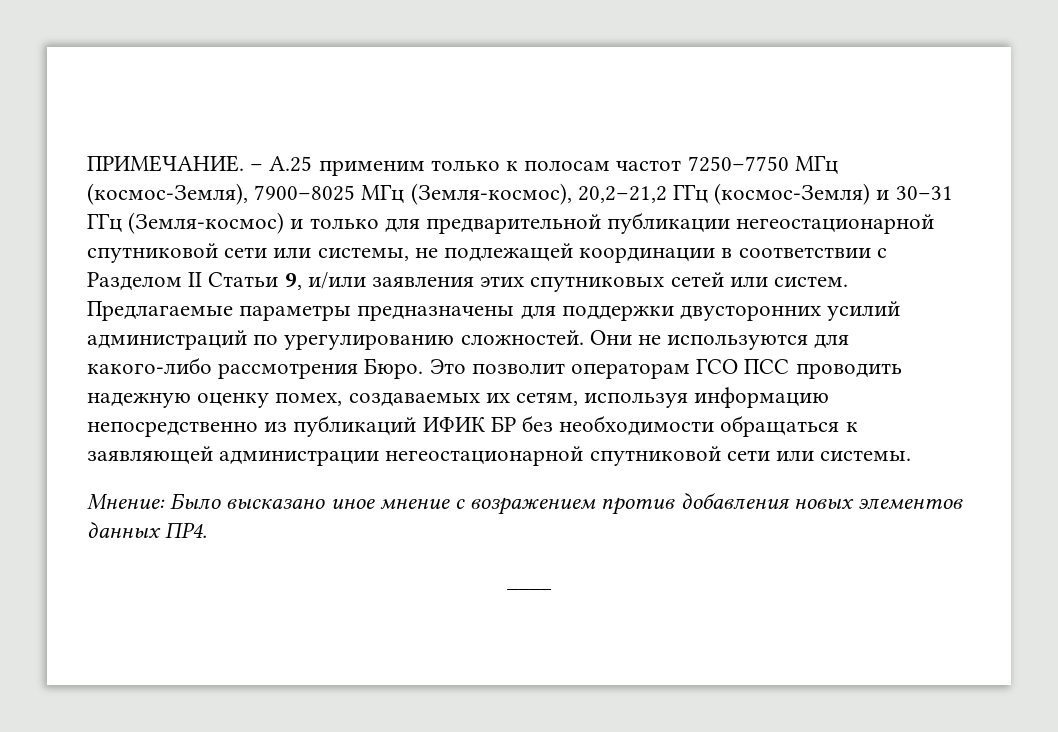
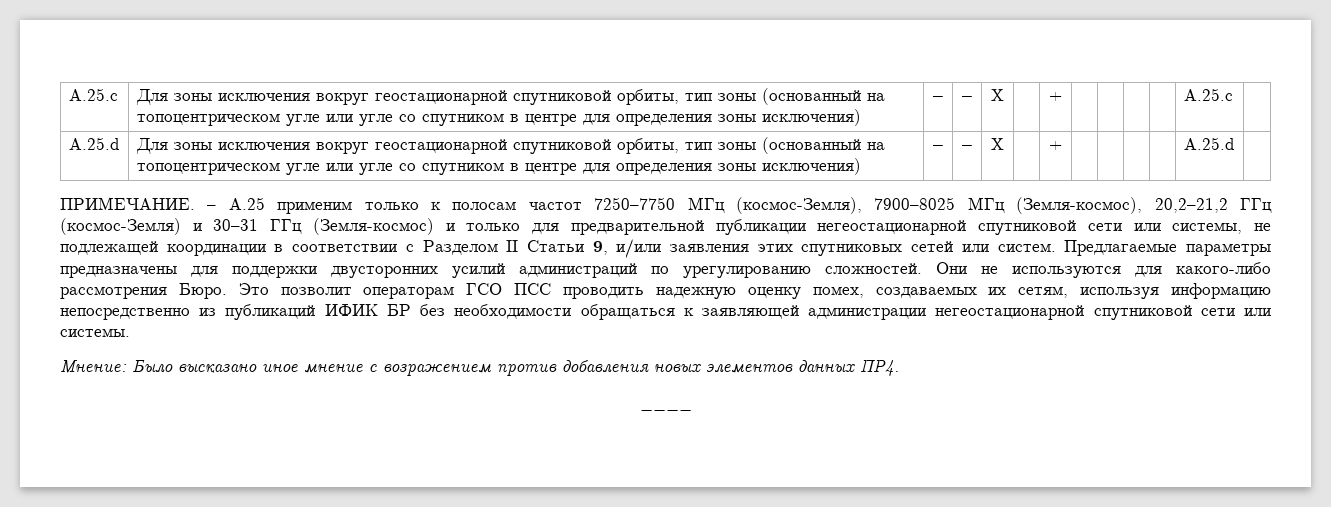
(87, 163) none -> [68,88,118,101] [135,88,885,105] [136,109,861,126] [933,96,943,101] [962,96,972,101] [991,89,1004,101] [1049,92,1062,101] [1183,88,1233,101] [68,137,119,150] [135,137,885,154] [136,158,861,175] [933,145,943,150] [962,145,972,150] [991,138,1004,150] [1049,141,1062,150] [1183,137,1234,150] A.25.c | Для зоны исключения вокруг геостационарной спутниковой орбиты, тип зоны (основанный на топоцентрическом угле или угле со спутником в центре для определения зоны исключения) | – | – | X | | + | | | | | A.25.c | // A.25.d | Для зоны исключения вокруг геостационарной спутниковой орбиты, тип зоны (основанный на топоцентрическом угле или угле со спутником в центре для определения зоны исключения) | – | – | X | | + | | | | | A.25.d | //

